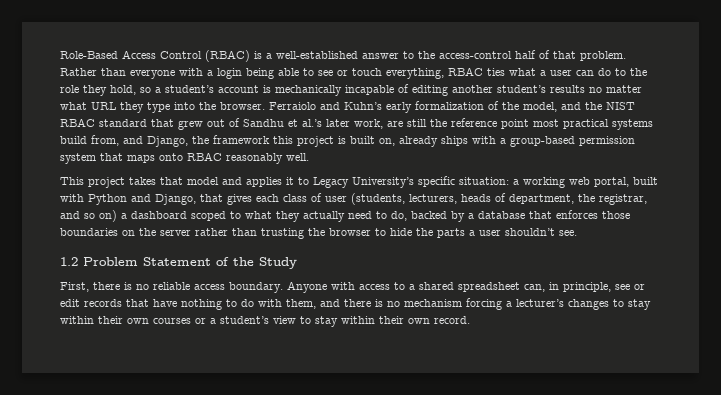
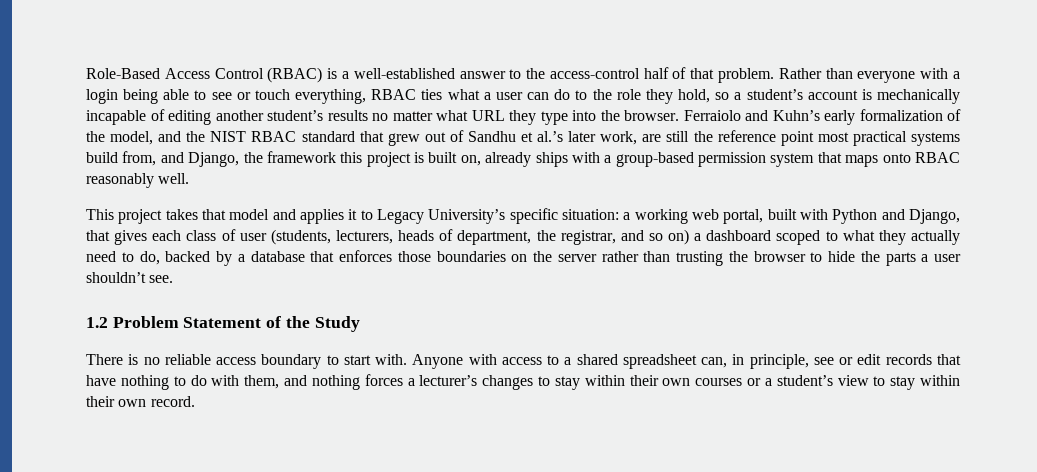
[60,282,120,292] First, there -> [86,354,123,365] There
[229,282,283,293] boundary. -> [261,354,408,369] boundary to start with.
[344,298,502,310] there is no mechanism forcing -> [311,374,403,390] nothing forces

